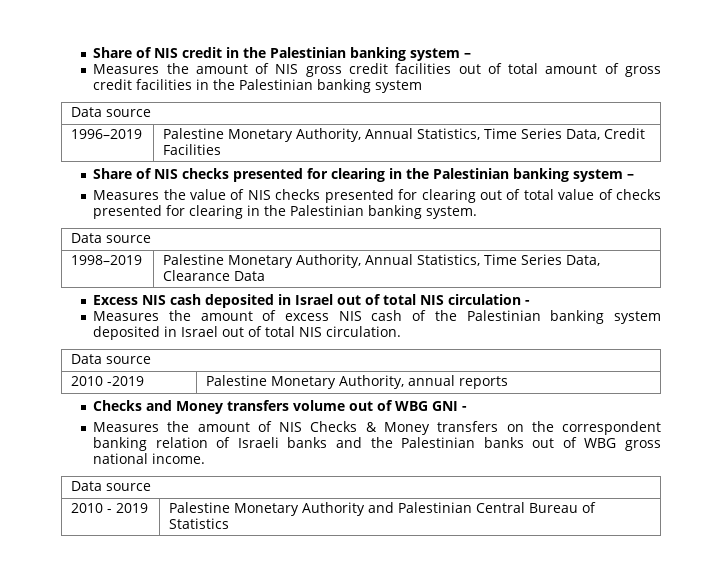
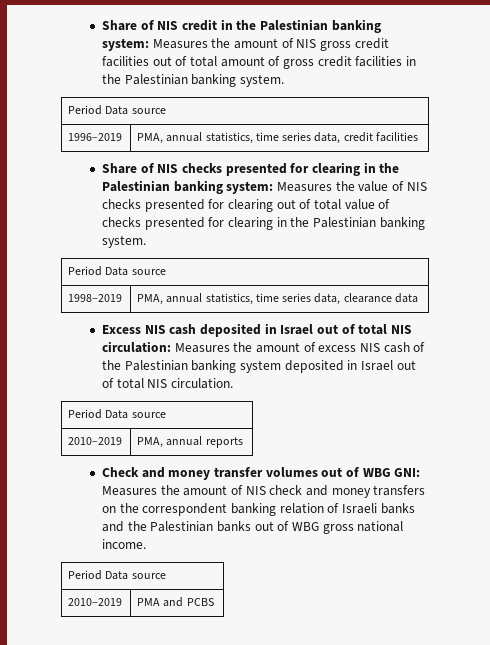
[410,48,472,61] system – // -> [102,38,150,51] system:
[375,80,423,93] system // -> [239,74,284,87] [68,105,103,115] system. // Period
[163,128,646,142] [163,144,222,155] Palestine Monetary Authority, Annual Statistics, Time Series Data, Credit Facilities -> [137,132,418,144] PMA, annual statistics, time series data, credit facilities
[573,169,635,182] system – // -> [226,181,274,194] system:
(478, 212) none -> [68,266,103,276] Period
[163,254,601,268] [163,270,266,281] Palestine Monetary Authority, Annual Statistics, Time Series Data, Clearance Data -> [137,293,418,305] PMA, annual statistics, time series data, clearance data
[448,294,531,305] circulation - // -> [102,341,172,353] circulation:
[71,354,152,364] [71,376,145,386] [206,375,509,389] [93,400,468,414] [93,421,430,435] Data source // 2010 -2019 | Palestine Monetary Authority, annual reports // Checks and Money transfers volume out of WBG GNI - // Measures the amount of NIS Checks & Money -> [68,409,166,419] [68,437,123,445] [137,436,243,448] [102,467,421,480] [102,485,371,498] Period Data source // 2010–2019 | PMA, annual reports // Check and money transfer volumes out of WBG GNI: Measures the amount of NIS check and money
[71,481,152,491] [71,503,149,513] [169,502,597,516] [169,518,230,529] Data source // 2010 - 2019 | Palestine Monetary Authority and Palestinian Central Bureau of Statistics -> [68,570,166,580] [68,598,123,606] [137,597,214,607] Period Data source // 2010–2019 | PMA and PCBS

